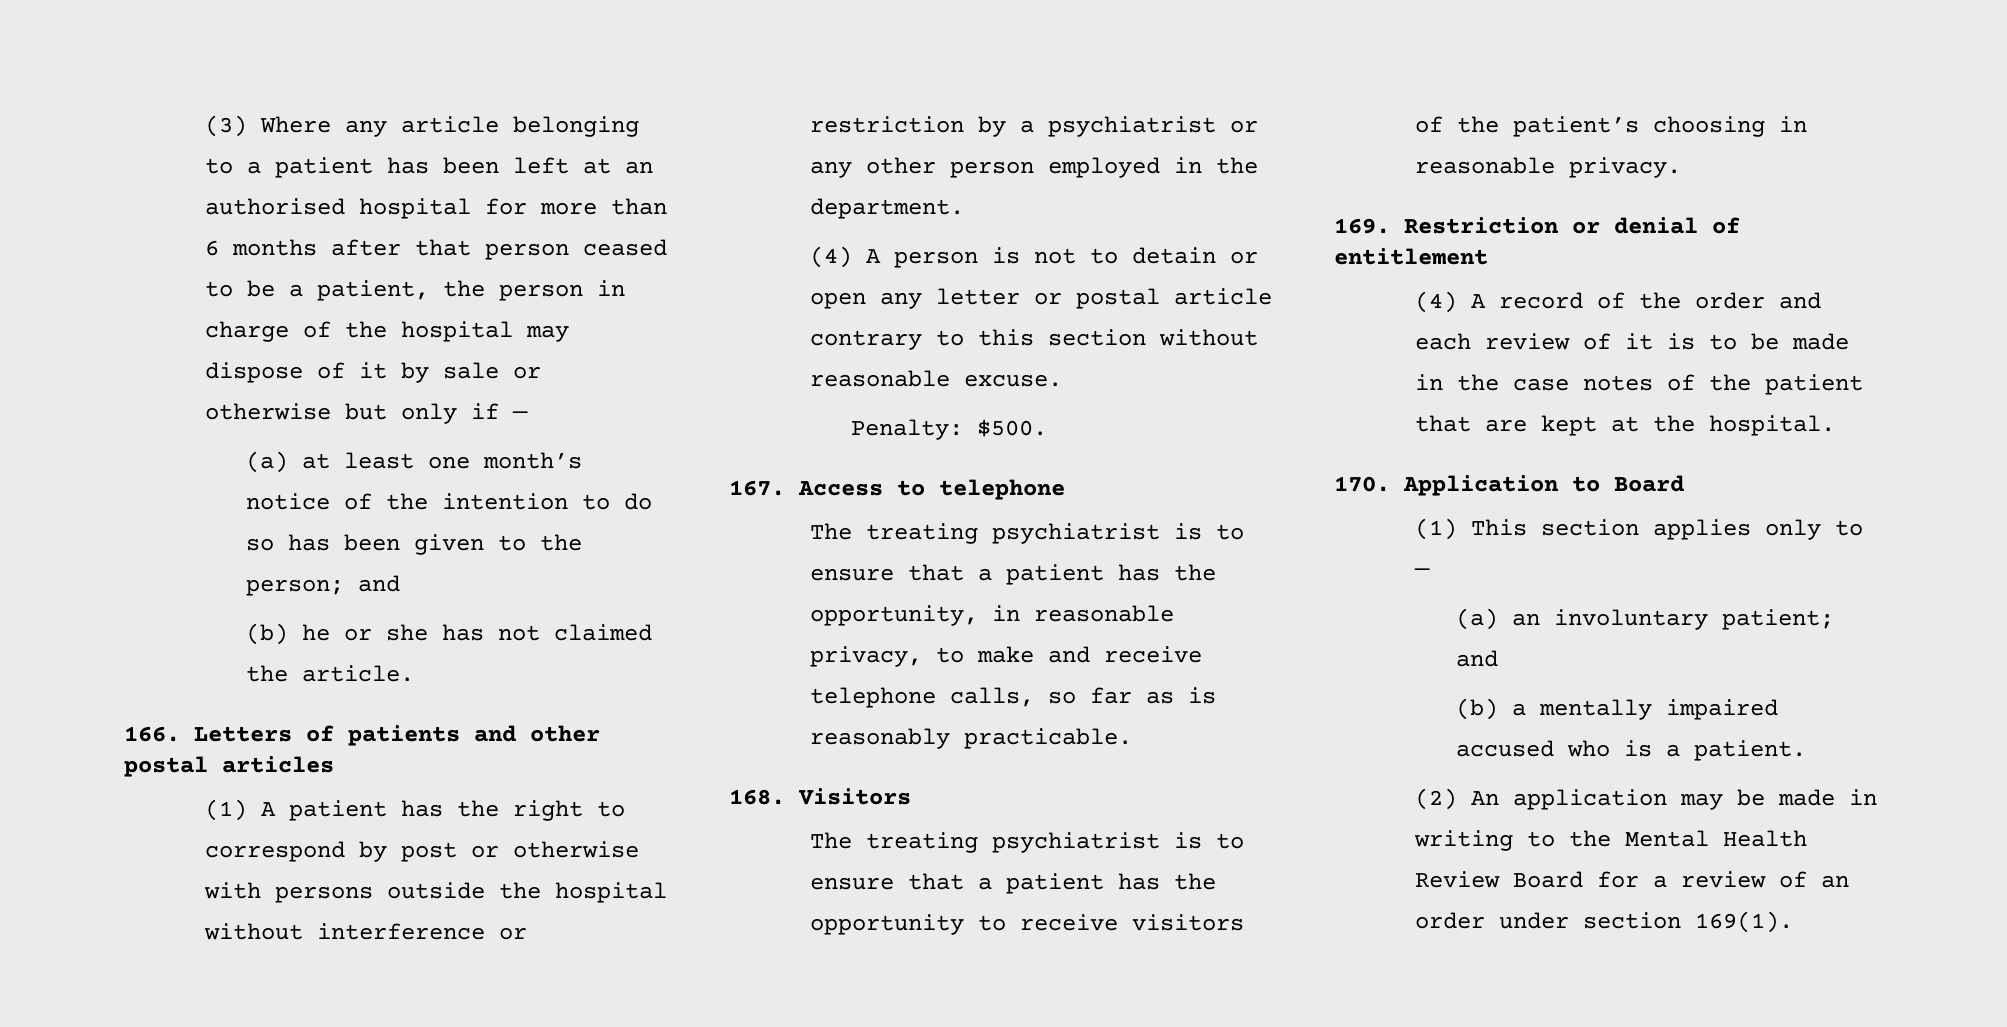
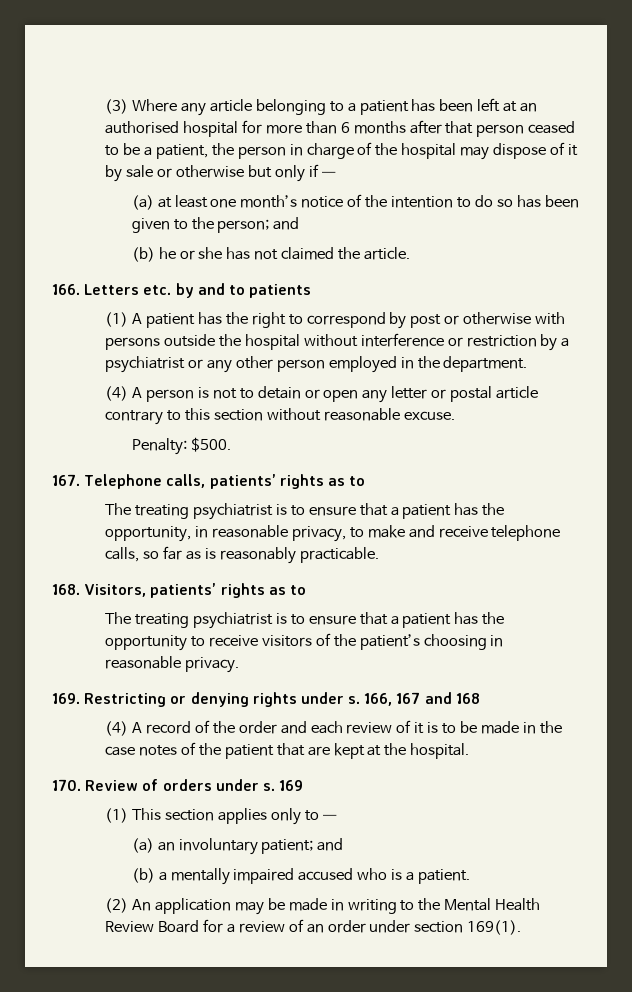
[306,725,600,746] [124,756,334,777] of patients and other postal articles -> [143,283,312,298] etc. by and to patients
[798,479,1065,500] Access to telephone -> [84,474,366,489] Telephone calls, patients’ rights as to
[798,788,911,805] Visitors -> [84,583,306,598] Visitors, patients’ rights as to
[1404,217,1740,234] [1334,248,1488,265] Restriction or denial of entitlement -> [84,692,480,707] Restricting or denying rights under s. 166, 167 and 168
[1403,475,1684,496] Application to Board -> [85,779,304,791] Review of orders under s. 169

